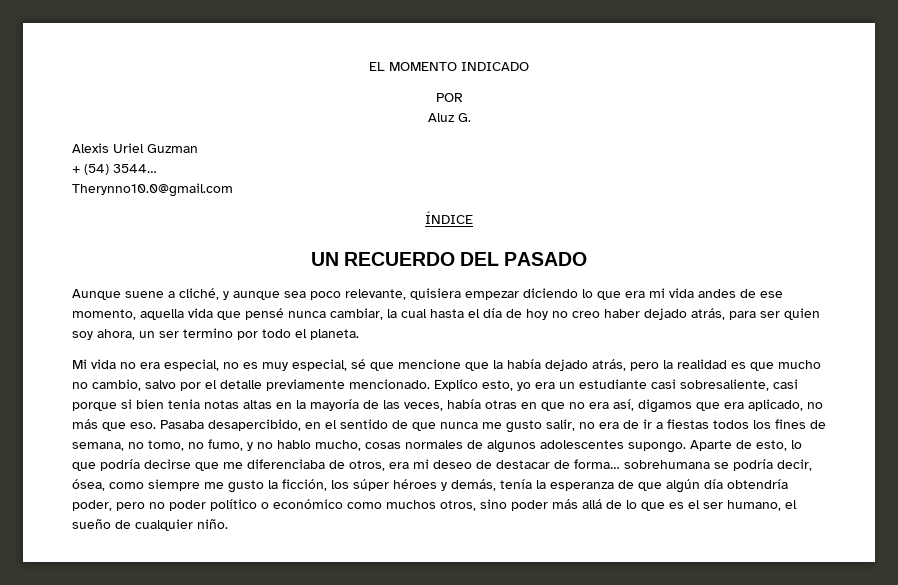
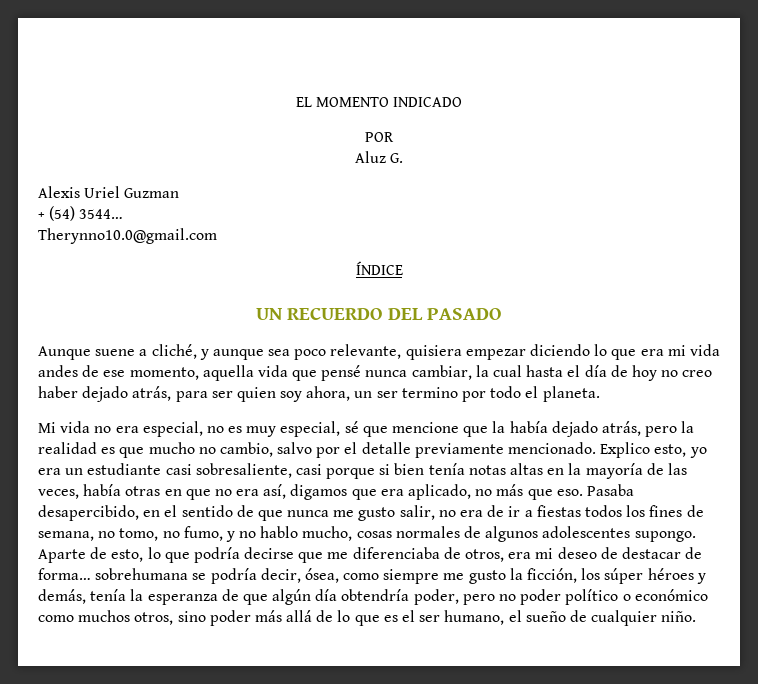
[168,399,200,409] tenia -> [428,463,465,475] tenía

